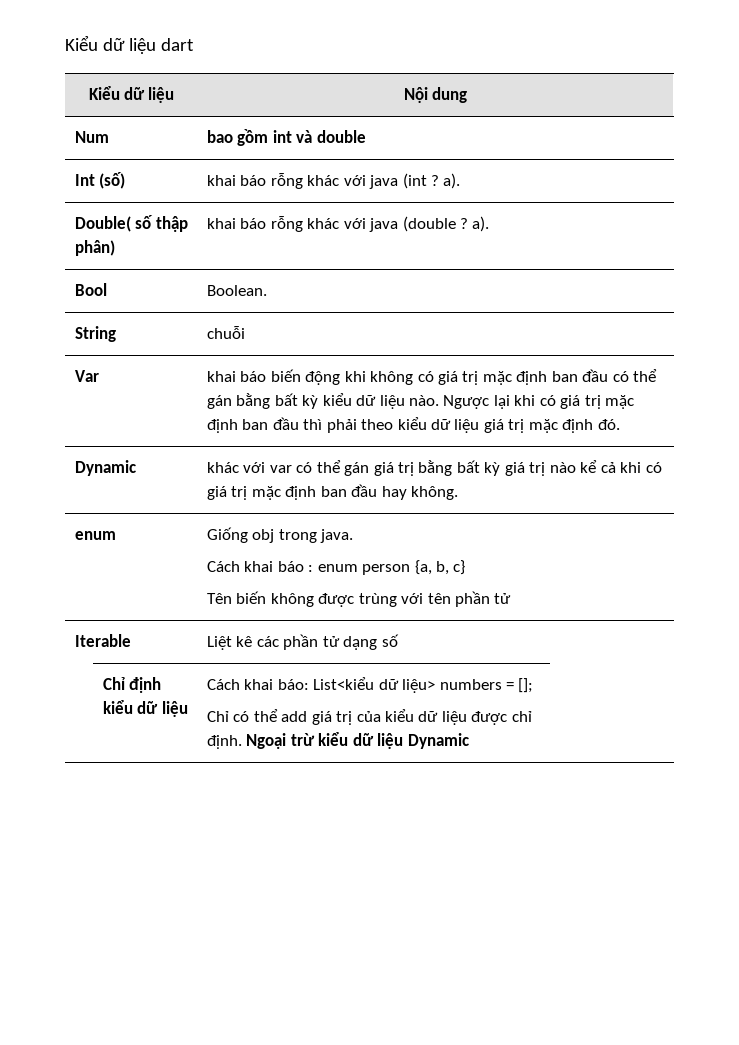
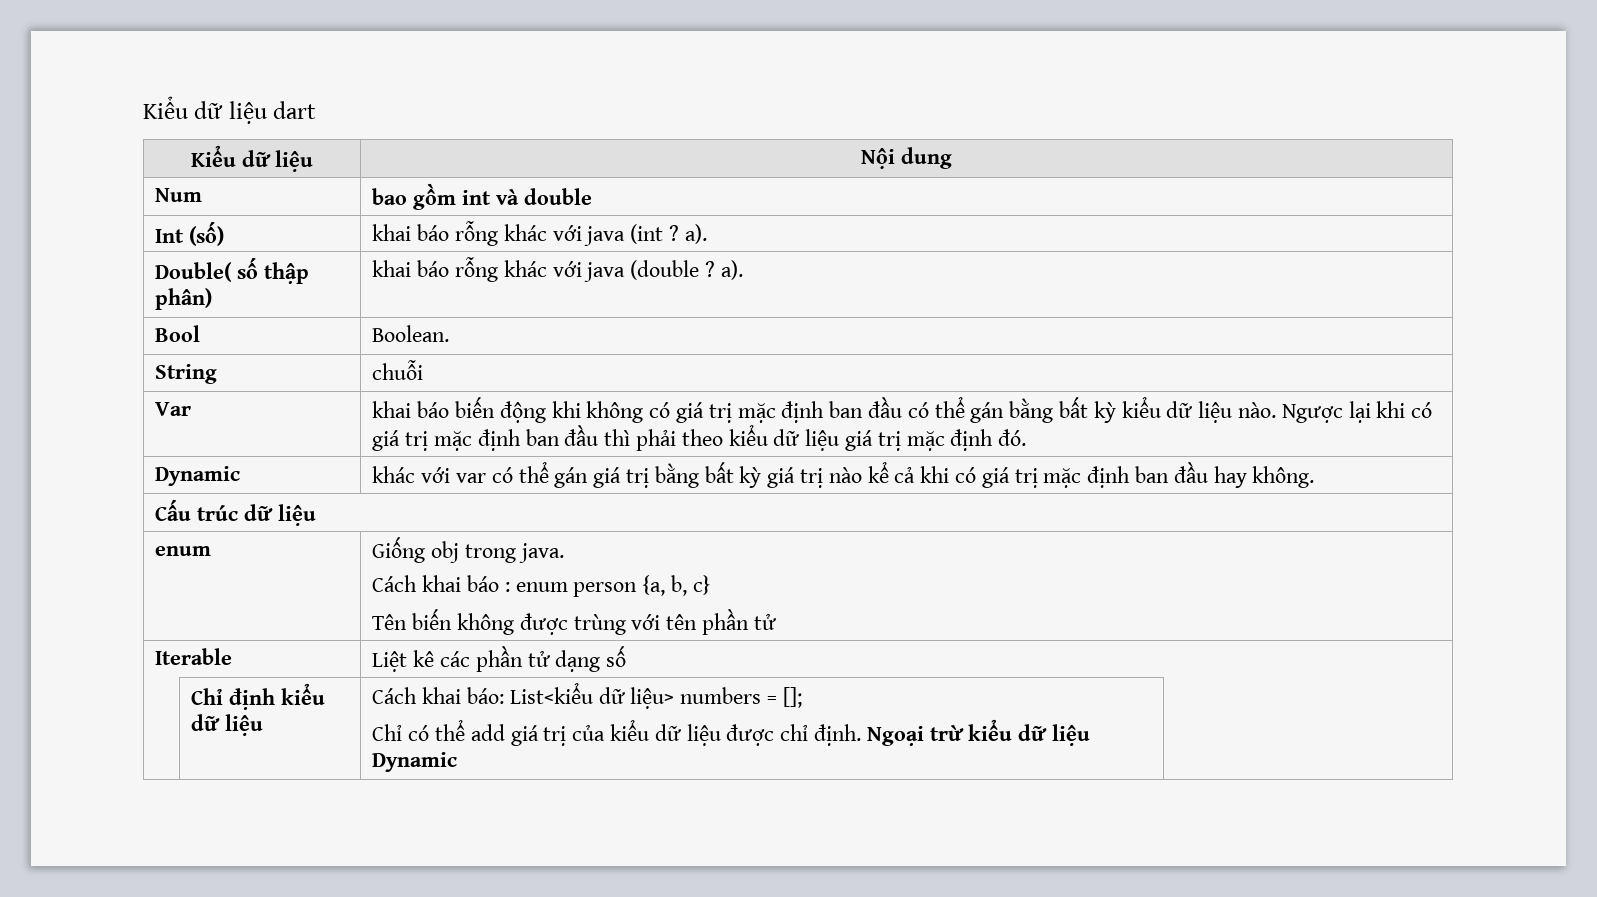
(459, 493) none -> [155,499,316,526] // Cấu trúc dữ liệu

